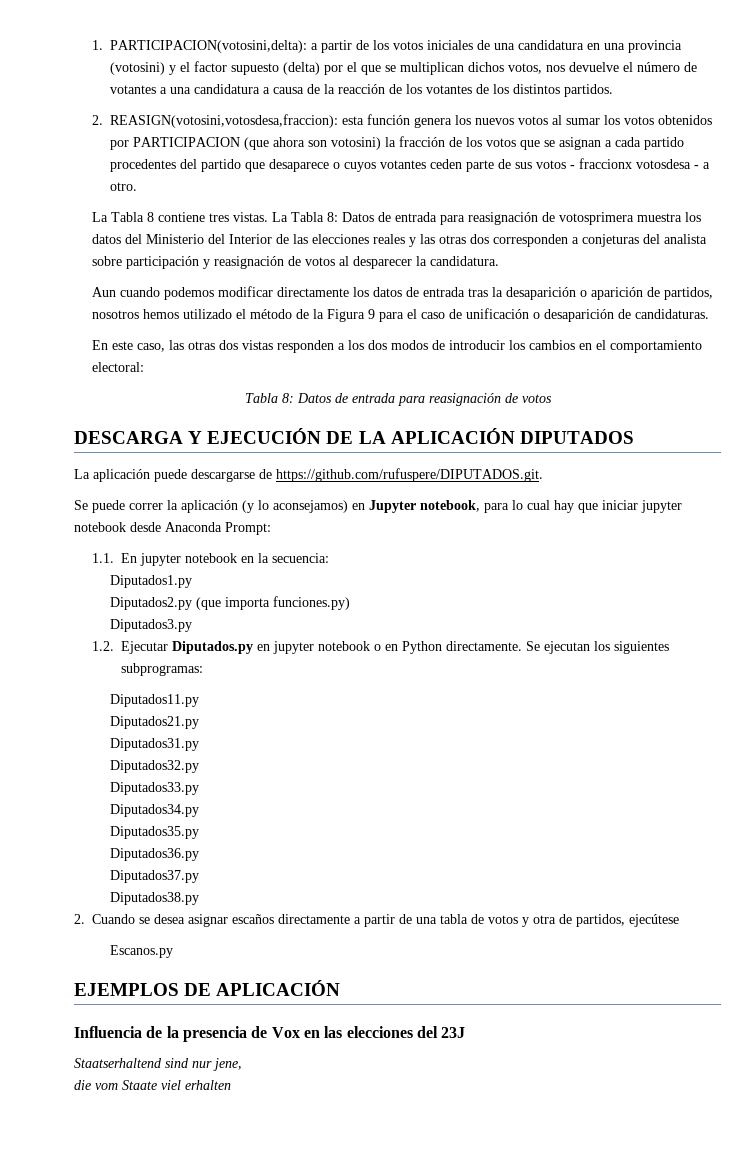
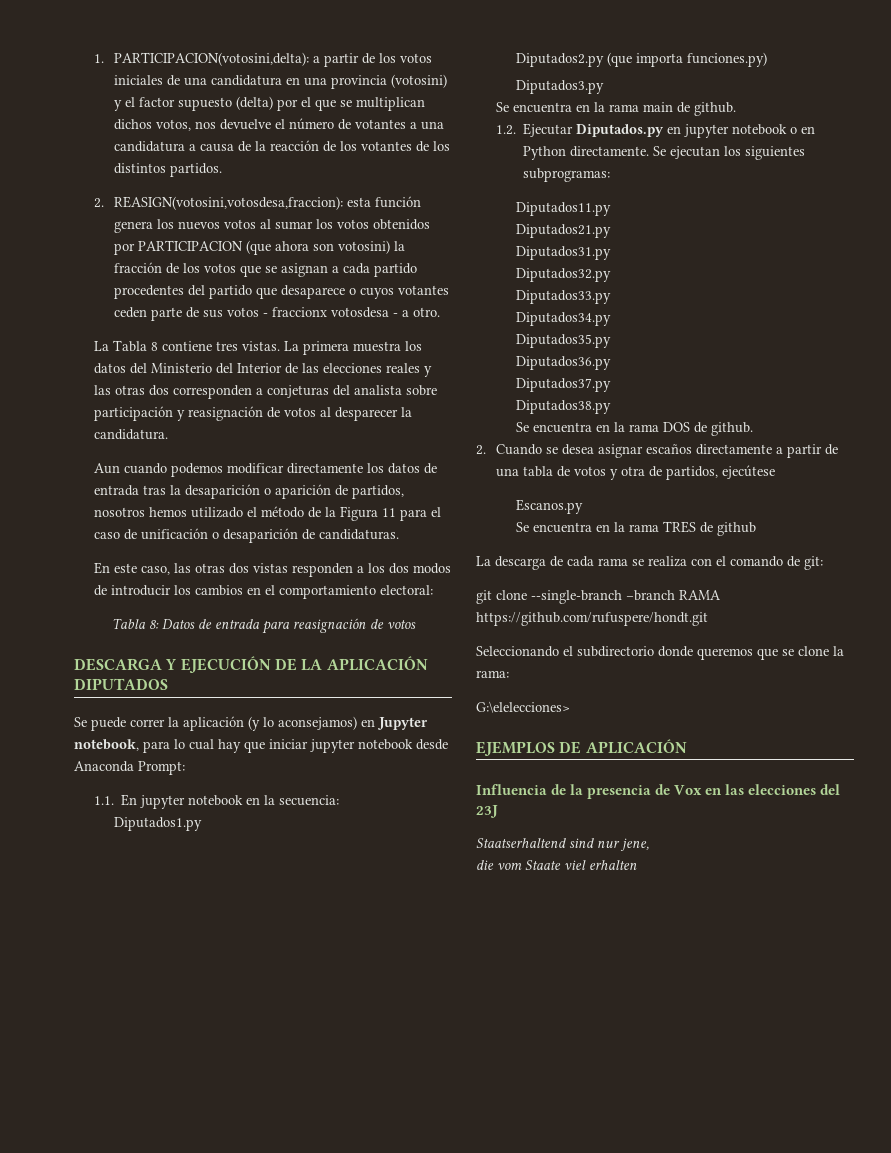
[291,212,635,225] Tabla 8: Datos de entrada para reasignación de votosprimera -> [303,341,350,355] primera
[368,309,376,319] 9 -> [382,508,397,517] 11
[74,468,543,482] // La aplicación puede descargarse de https://github.com/rufuspere/DIPUTADOS.git. -> (168, 684) none
(193, 625) none -> [496,102,737,116] // Se encuentra en la rama main de github.
(200, 898) none -> [516,422,754,436] // Se encuentra en la rama DOS de github.
(174, 951) none -> [516,521,757,536] [476,556,823,570] [476,590,721,604] [476,612,708,626] [476,646,844,660] [476,670,509,678] [476,701,570,713] // Se encuentra en la rama TRES de github // La descarga de cada rama se realiza con el comando de git: // git clone --single-branch –branch RAMA https://github.com/rufuspere/hondt.git // Seleccionando el subdirectorio donde queremos que se clone la rama: // G:\elelecciones>

